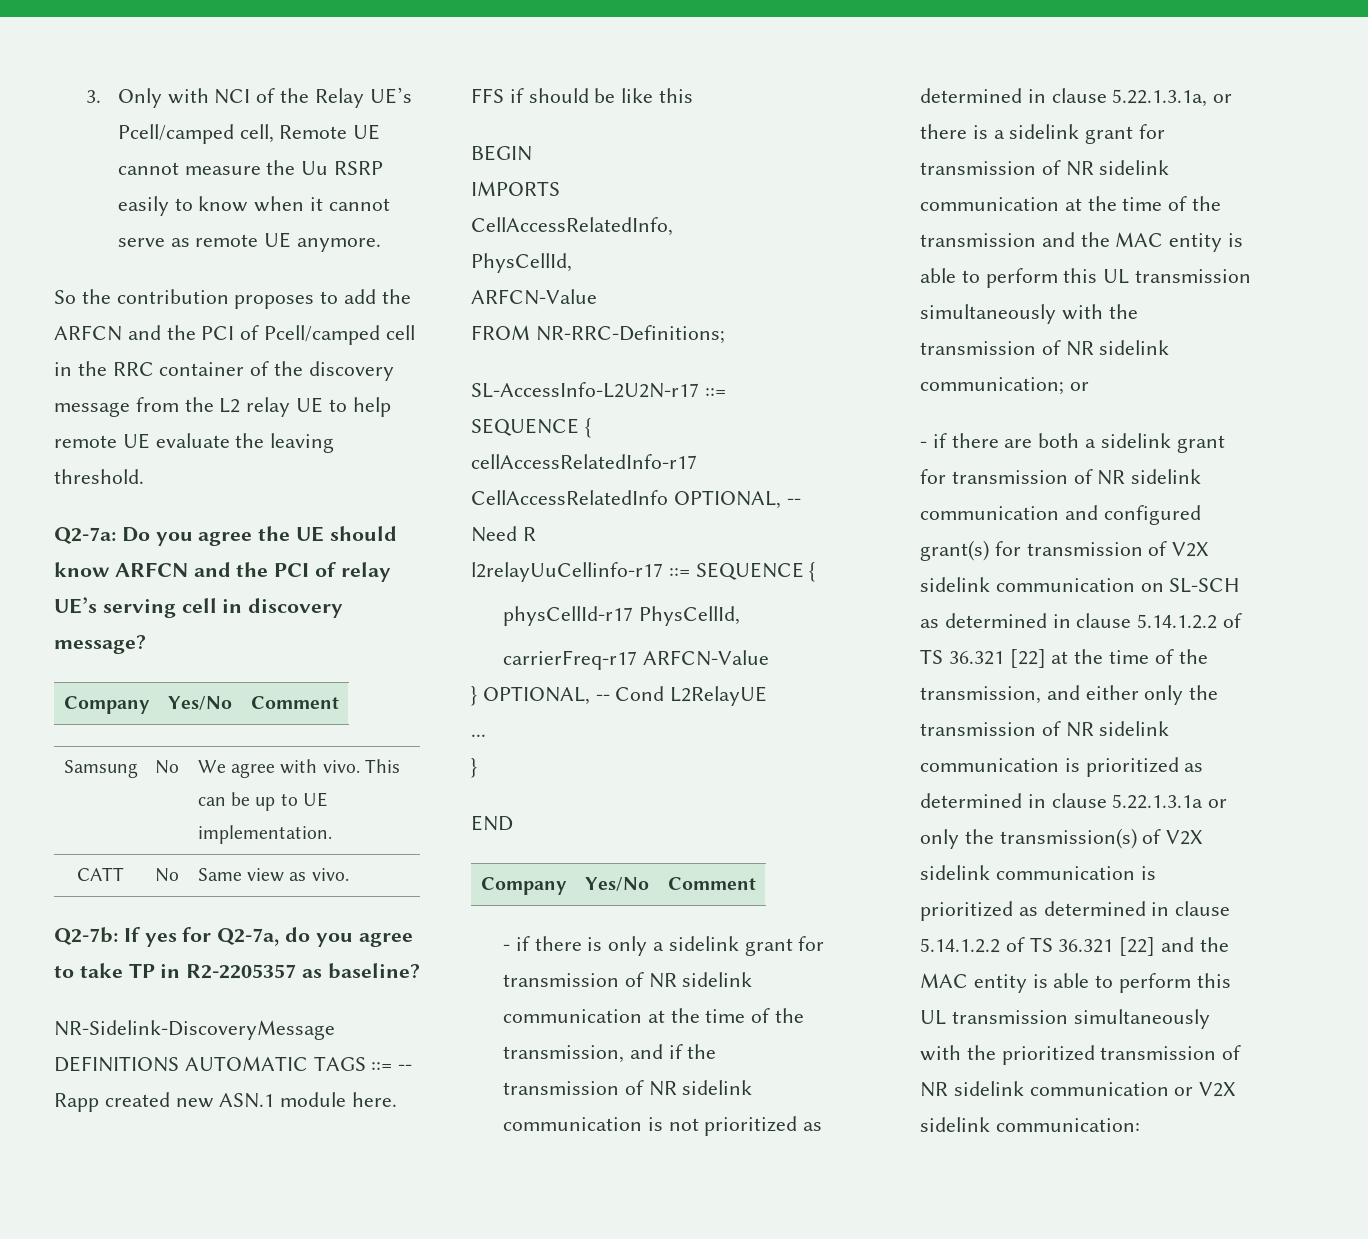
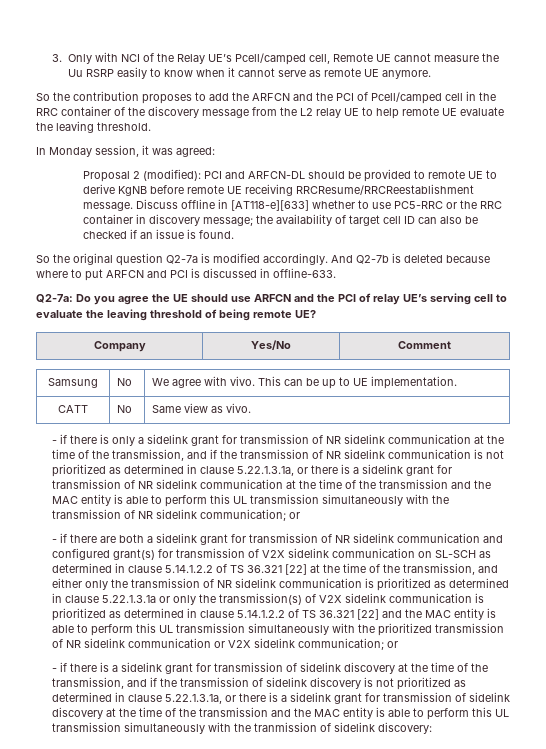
(144, 476) none -> [36,145,215,157] [83,169,498,182] [83,184,475,196] [83,199,503,211] [83,214,479,226] [83,229,235,239] [36,253,490,266] [36,268,336,281] // In Monday session, it was agreed: // Proposal 2 (modified): PCI and ARFCN-DL should be provided to remote UE to derive KgNB before remote UE receiving RRCResume/RRCReestablishment message. Discuss offline in [AT118-e][633] whether to use PC5-RRC or the RRC container in discovery message; the availability of target cell ID can also be checked if an issue is found. // So the original question Q2-7a is modified accordingly. And Q2-7b is deleted because where to put ARFCN and PCI is discussed in offline-633.
[54,562,110,577] know -> [231,296,251,302] use
[222,598,344,618] [54,635,146,654] in discovery message? -> [496,294,507,302] [36,309,316,321] to evaluate the leaving threshold of being remote UE?
[54,927,413,947] [54,963,420,979] [54,1020,335,1040] [54,1056,413,1072] [54,1092,398,1112] [471,88,694,103] [471,145,532,161] [471,181,560,196] [471,217,673,236] [471,253,572,273] [471,289,597,305] [471,325,725,344] [471,382,726,398] [471,418,591,438] [471,454,697,469] [471,490,801,509] [471,526,536,542] [471,562,816,582] [502,606,740,626] [502,650,769,670] [471,686,768,706] [471,734,486,737] [471,758,477,778] [471,815,513,831] [480,877,567,895] [585,877,649,891] [668,877,756,890] // Q2-7b: If yes for Q2-7a, do you agree to take TP in R2-2205357 as baseline? // NR-Sidelink-DiscoveryMessage DEFINITIONS AUTOMATIC TAGS ::= -- Rapp created new ASN.1 module here. FFS if should be like this // BEGIN // IMPORTS // CellAccessRelatedInfo, // PhysCellId, // ARFCN-Value // FROM NR-RRC-Definitions; // SL-AccessInfo-L2U2N-r17 ::= SEQUENCE { // cellAccessRelatedInfo-r17 CellAccessRelatedInfo OPTIONAL, -- Need R // l2relayUuCellinfo-r17 ::= SEQUENCE { // physCellId-r17 PhysCellId, // carrierFreq-r17 ARFCN-Value // } OPTIONAL, -- Cond L2RelayUE // ... // } // END // Company | Yes/No | Comment -> (251, 408) none
[995,1118,1140,1132] communication: -> [297,638,398,650] [51,662,488,674] [51,677,466,690] [51,692,510,704] [51,707,509,720] [51,722,432,734] communication; or // - if there is a sidelink grant for transmission of sidelink discovery at the time of the transmission, and if the transmission of sidelink discovery is not prioritized as determined in clause 5.22.1.3.1a, or there is a sidelink grant for transmission of sidelink discovery at the time of the transmission and the MAC entity is able to perform this UL transmission simultaneously with the tranmission of sidelink discovery:

